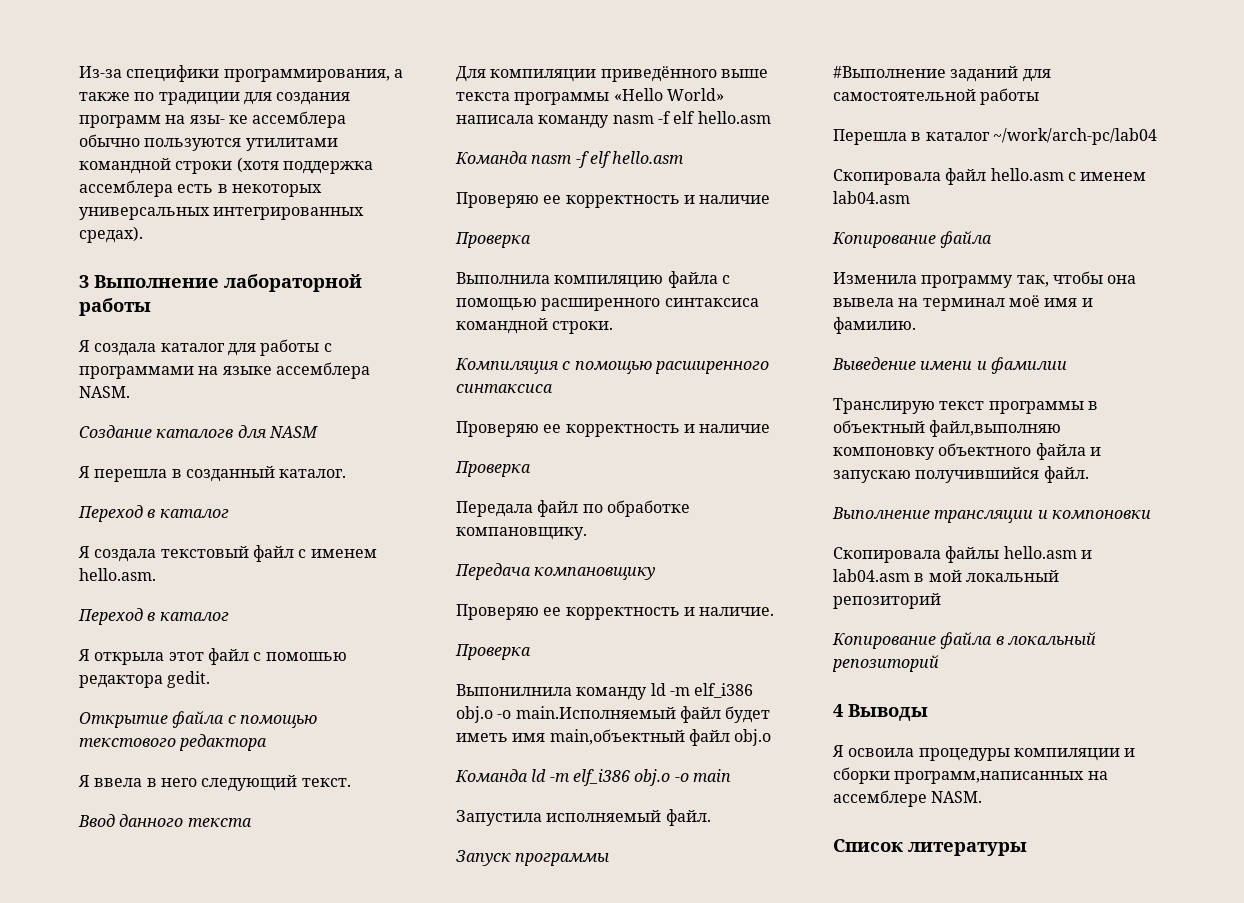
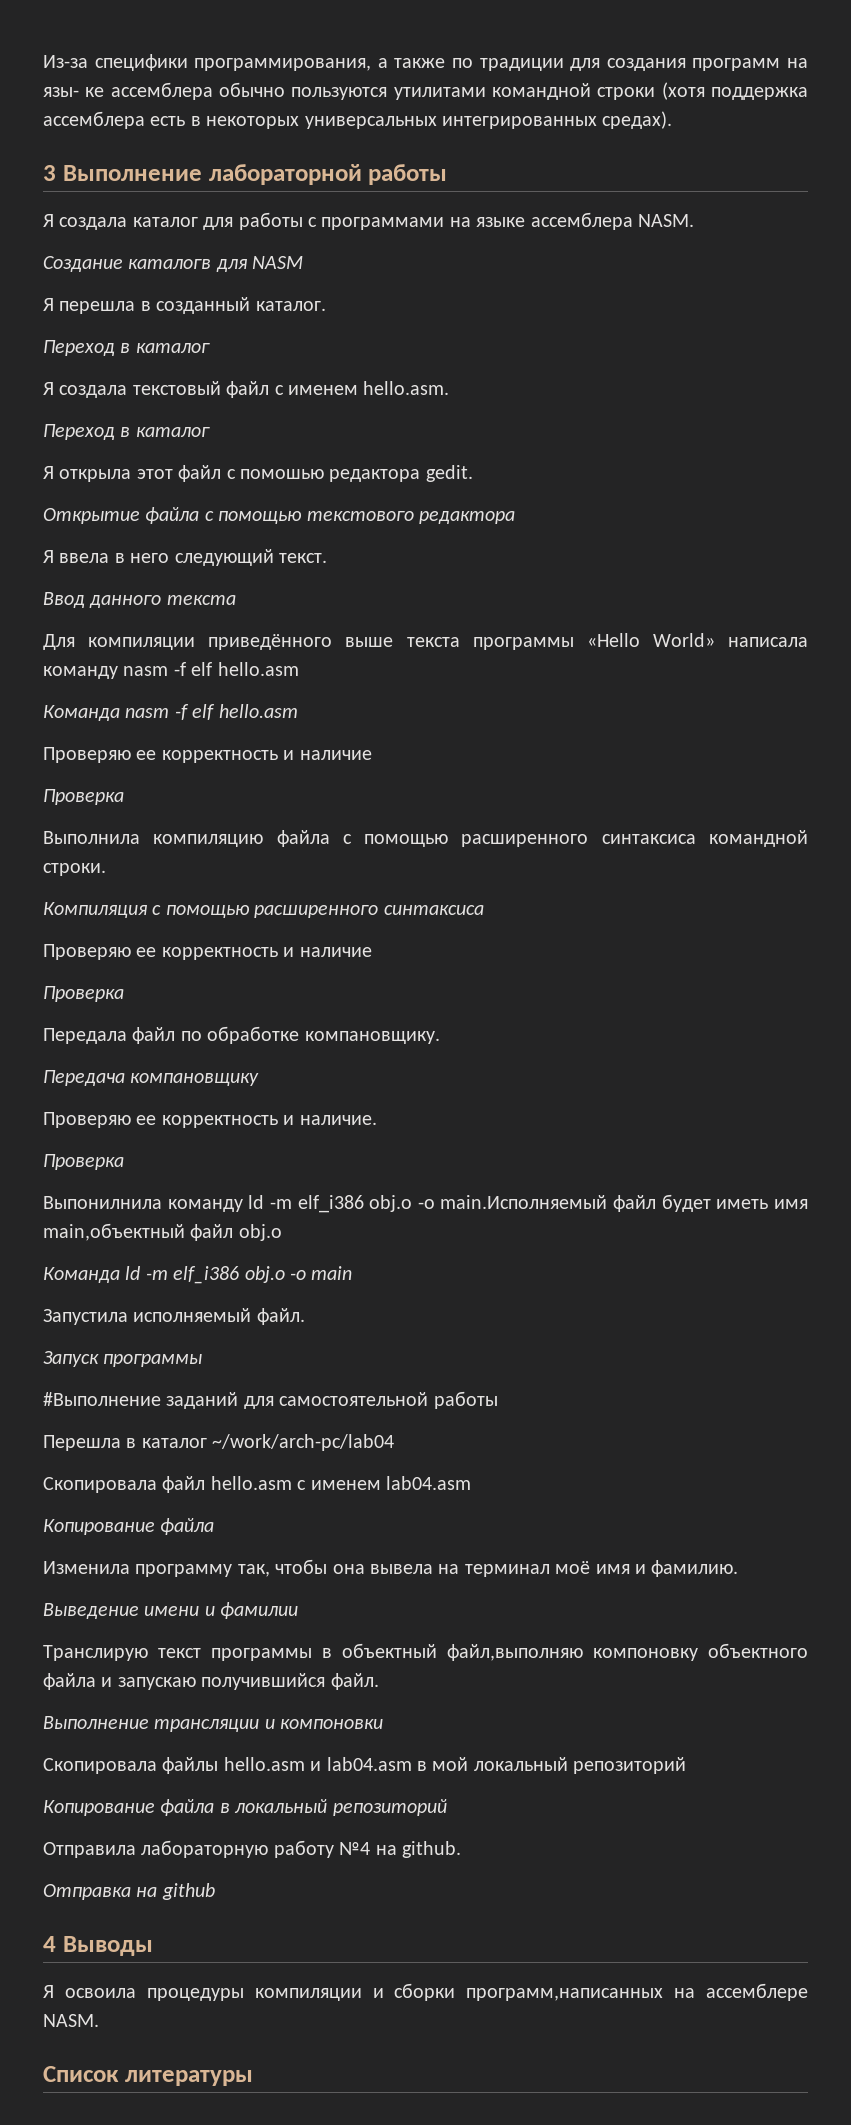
(939, 663) none -> [43,1840,461,1858] [43,1883,215,1900] // Отправила лабораторную работу №4 на github. // Отправка на github

